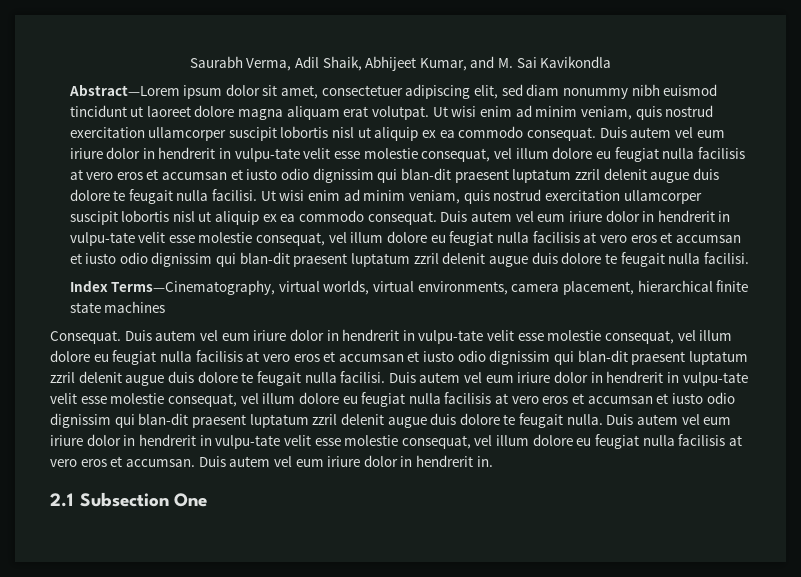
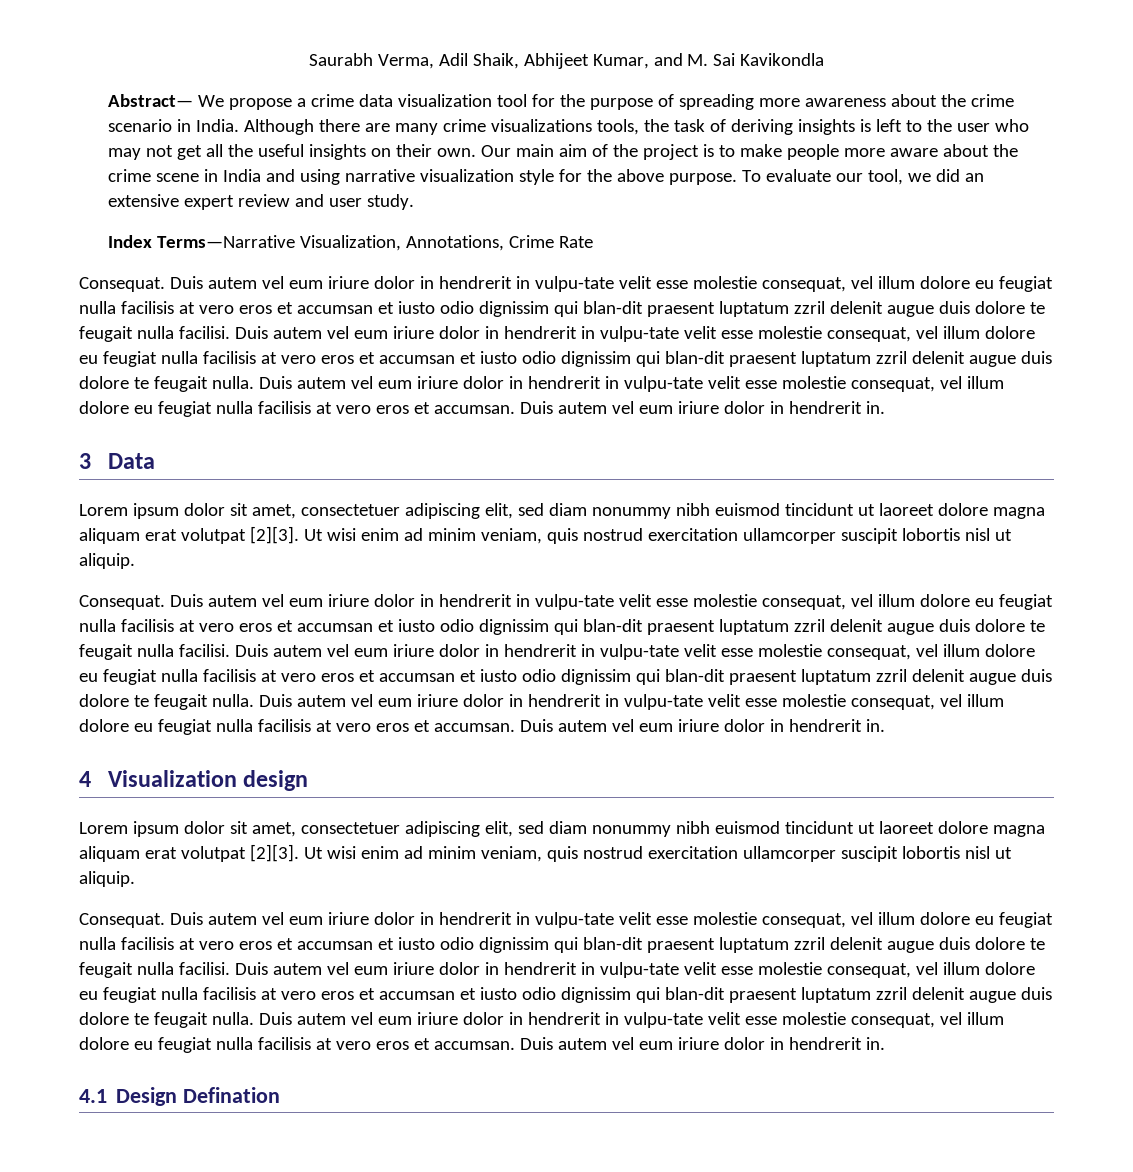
[68,84,718,99] [69,105,714,120] [69,126,725,141] [69,147,745,162] [69,168,719,183] [69,189,702,204] [69,210,731,225] [69,231,741,246] [69,252,749,267] [69,280,749,295] [69,301,166,313] Abstract—Lorem ipsum dolor sit amet, consectetuer adipiscing elit, sed diam nonummy nibh euismod tincidunt ut laoreet dolore magna aliquam erat volutpat. Ut wisi enim ad minim veniam, quis nostrud exercitation ullamcorper suscipit lobortis nisl ut aliquip ex ea commodo consequat. Duis autem vel eum iriure dolor in hendrerit in vulpu-tate velit esse molestie consequat, vel illum dolore eu feugiat nulla facilisis at vero eros et accumsan et iusto odio dignissim qui blan-dit praesent luptatum zzril delenit augue duis dolore te feugait nulla facilisi. Ut wisi enim ad minim veniam, quis nostrud exercitation ullamcorper suscipit lobortis nisl ut aliquip ex ea commodo consequat. Duis autem vel eum iriure dolor in hendrerit in vulpu-tate velit esse molestie consequat, vel illum dolore eu feugiat nulla facilisis at vero eros et accumsan et iusto odio dignissim qui blan-dit praesent luptatum zzril delenit augue duis dolore te feugait nulla facilisi. // Index Terms—Cinematography, virtual worlds, virtual environments, camera placement, hierarchical finite state machines -> [108,94,1015,110] [108,119,1030,135] [108,144,1019,160] [108,169,985,185] [108,194,415,210] [108,235,594,251] Abstract— We propose a crime data visualization tool for the purpose of spreading more awareness about the crime scenario in India. Although there are many crime visualizations tools, the task of deriving insights is left to the user who may not get all the useful insights on their own. Our main aim of the project is to make people more aware about the crime scene in India and using narrative visualization style for the above purpose. To evaluate our tool, we did an extensive expert review and user study. // Index Terms—Narrative Visualization, Annotations, Crime Rate
[50,492,207,507] 2.1 Subsection One -> [79,453,156,469] [79,503,1045,519] [79,526,1012,544] [79,553,135,569] [79,594,1053,610] [79,619,1045,635] [79,644,1035,660] [79,669,1052,685] [79,694,1004,710] [79,719,885,735] [79,770,309,791] [79,821,1045,837] [79,844,1012,862] [79,871,135,887] [79,912,1053,928] [79,937,1045,953] [79,962,1035,978] [79,987,1052,1003] [79,1012,1004,1028] [79,1037,885,1053] [79,1087,281,1106] 3 Data // Lorem ipsum dolor sit amet, consectetuer adipiscing elit, sed diam nonummy nibh euismod tincidunt ut laoreet dolore magna aliquam erat volutpat [2][3]. Ut wisi enim ad minim veniam, quis nostrud exercitation ullamcorper suscipit lobortis nisl ut aliquip. // Consequat. Duis autem vel eum iriure dolor in hendrerit in vulpu-tate velit esse molestie consequat, vel illum dolore eu feugiat nulla facilisis at vero eros et accumsan et iusto odio dignissim qui blan-dit praesent luptatum zzril delenit augue duis dolore te feugait nulla facilisi. Duis autem vel eum iriure dolor in hendrerit in vulpu-tate velit esse molestie consequat, vel illum dolore eu feugiat nulla facilisis at vero eros et accumsan et iusto odio dignissim qui blan-dit praesent luptatum zzril delenit augue duis dolore te feugait nulla. Duis autem vel eum iriure dolor in hendrerit in vulpu-tate velit esse molestie consequat, vel illum dolore eu feugiat nulla facilisis at vero eros et accumsan. Duis autem vel eum iriure dolor in hendrerit in. // 4 Visualization design // Lorem ipsum dolor sit amet, consectetuer adipiscing elit, sed diam nonummy nibh euismod tincidunt ut laoreet dolore magna aliquam erat volutpat [2][3]. Ut wisi enim ad minim veniam, quis nostrud exercitation ullamcorper suscipit lobortis nisl ut aliquip. // Consequat. Duis autem vel eum iriure dolor in hendrerit in vulpu-tate velit esse molestie consequat, vel illum dolore eu feugiat nulla facilisis at vero eros et accumsan et iusto odio dignissim qui blan-dit praesent luptatum zzril delenit augue duis dolore te feugait nulla facilisi. Duis autem vel eum iriure dolor in hendrerit in vulpu-tate velit esse molestie consequat, vel illum dolore eu feugiat nulla facilisis at vero eros et accumsan et iusto odio dignissim qui blan-dit praesent luptatum zzril delenit augue duis dolore te feugait nulla. Duis autem vel eum iriure dolor in hendrerit in vulpu-tate velit esse molestie consequat, vel illum dolore eu feugiat nulla facilisis at vero eros et accumsan. Duis autem vel eum iriure dolor in hendrerit in. // 4.1 Design Defination

